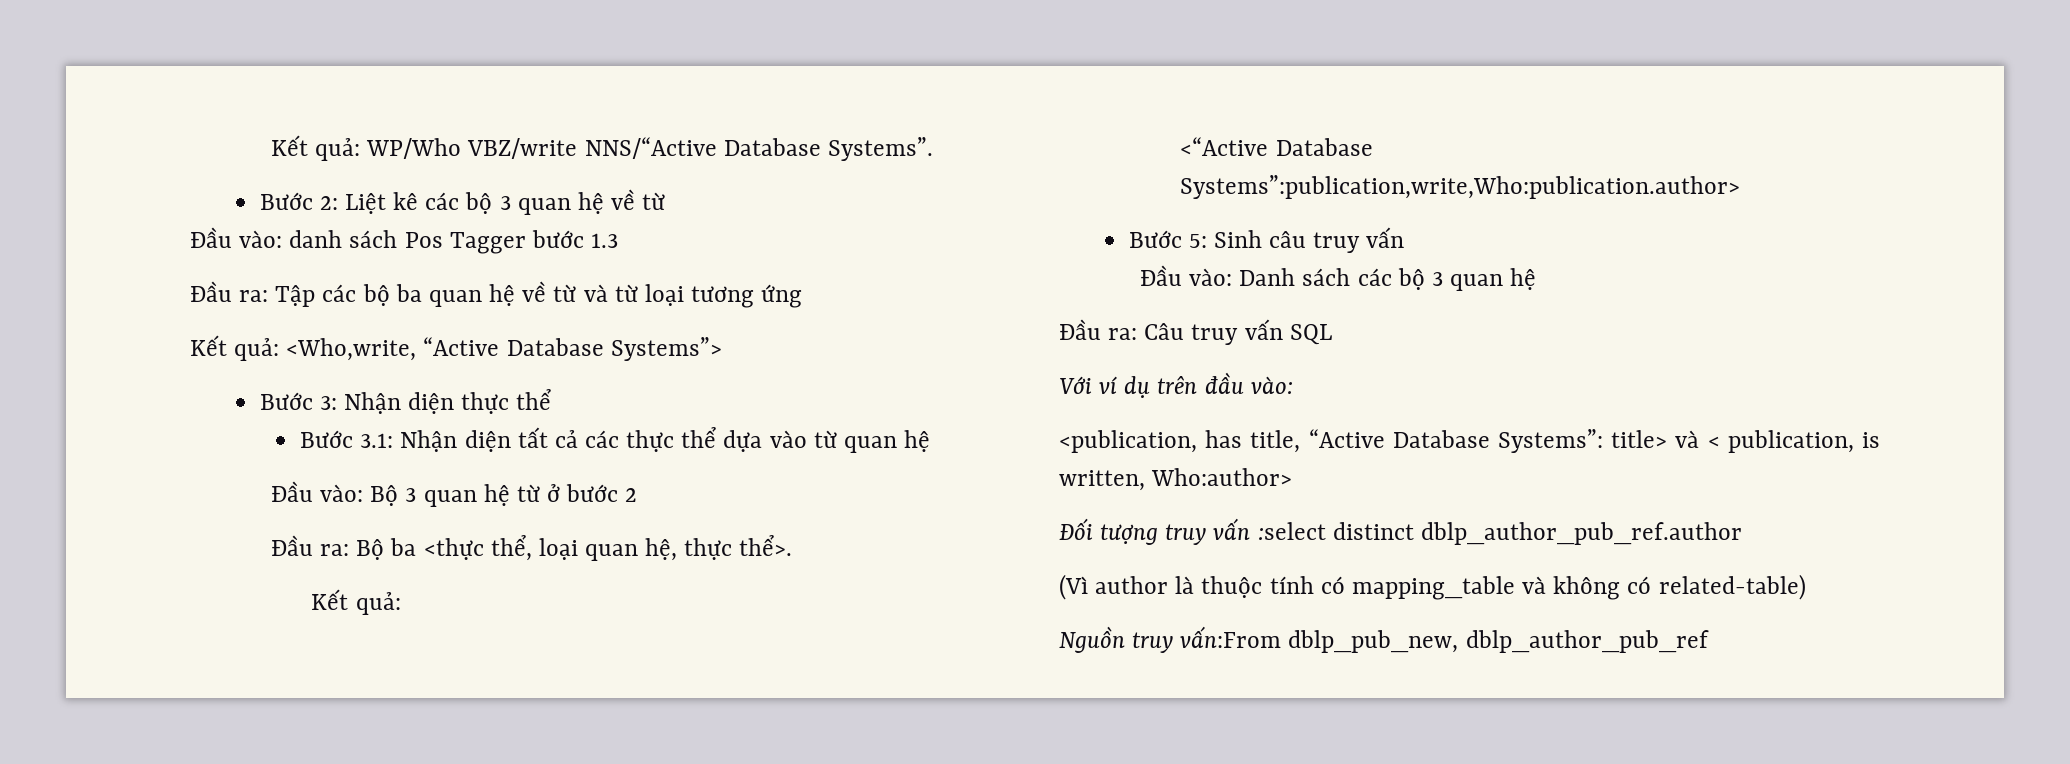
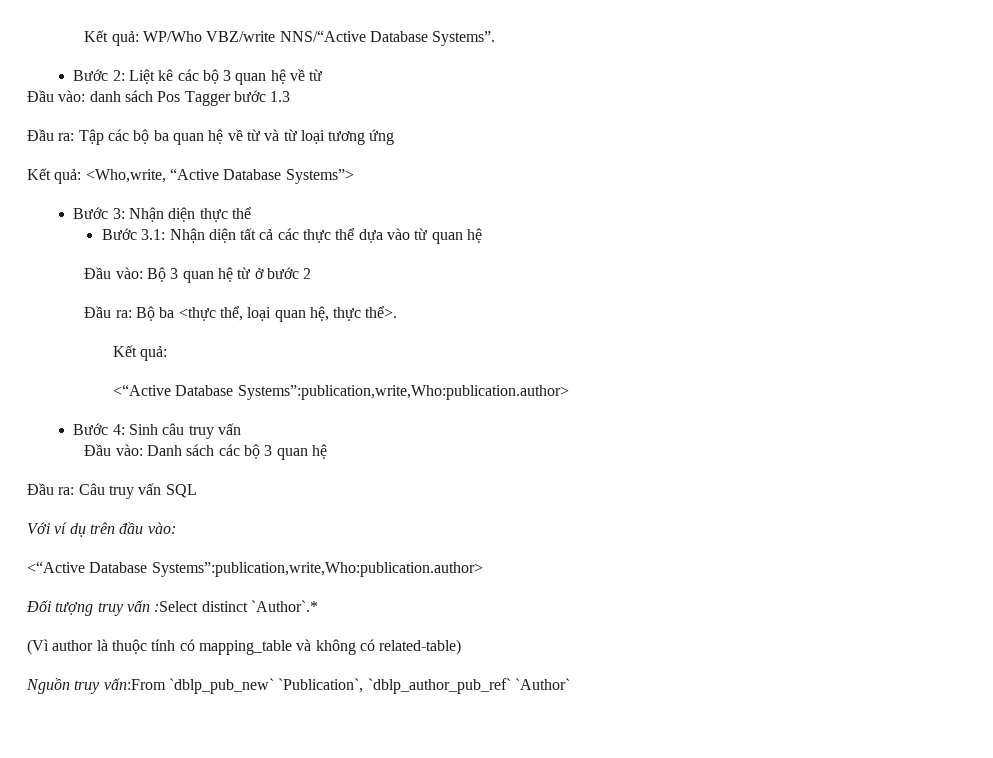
[1188,234,1207,248] 5: -> [112,424,125,435] 4:
[1059,429,1881,453] [1059,468,1293,491] <publication, has title, “Active Database Systems”: title> và < publication, is written, Who:author> -> [27,561,483,577] <“Active Database Systems”:publication,write,Who:publication.author>
[1257,522,1742,545] :select distinct dblp_author_pub_ref.author -> [154,600,318,612] :Select distinct `Author`.*
[1288,630,1709,653] dblp_pub_new, dblp_author_pub_ref -> [168,678,570,694] `dblp_pub_new` `Publication`, `dblp_author_pub_ref` `Author`

